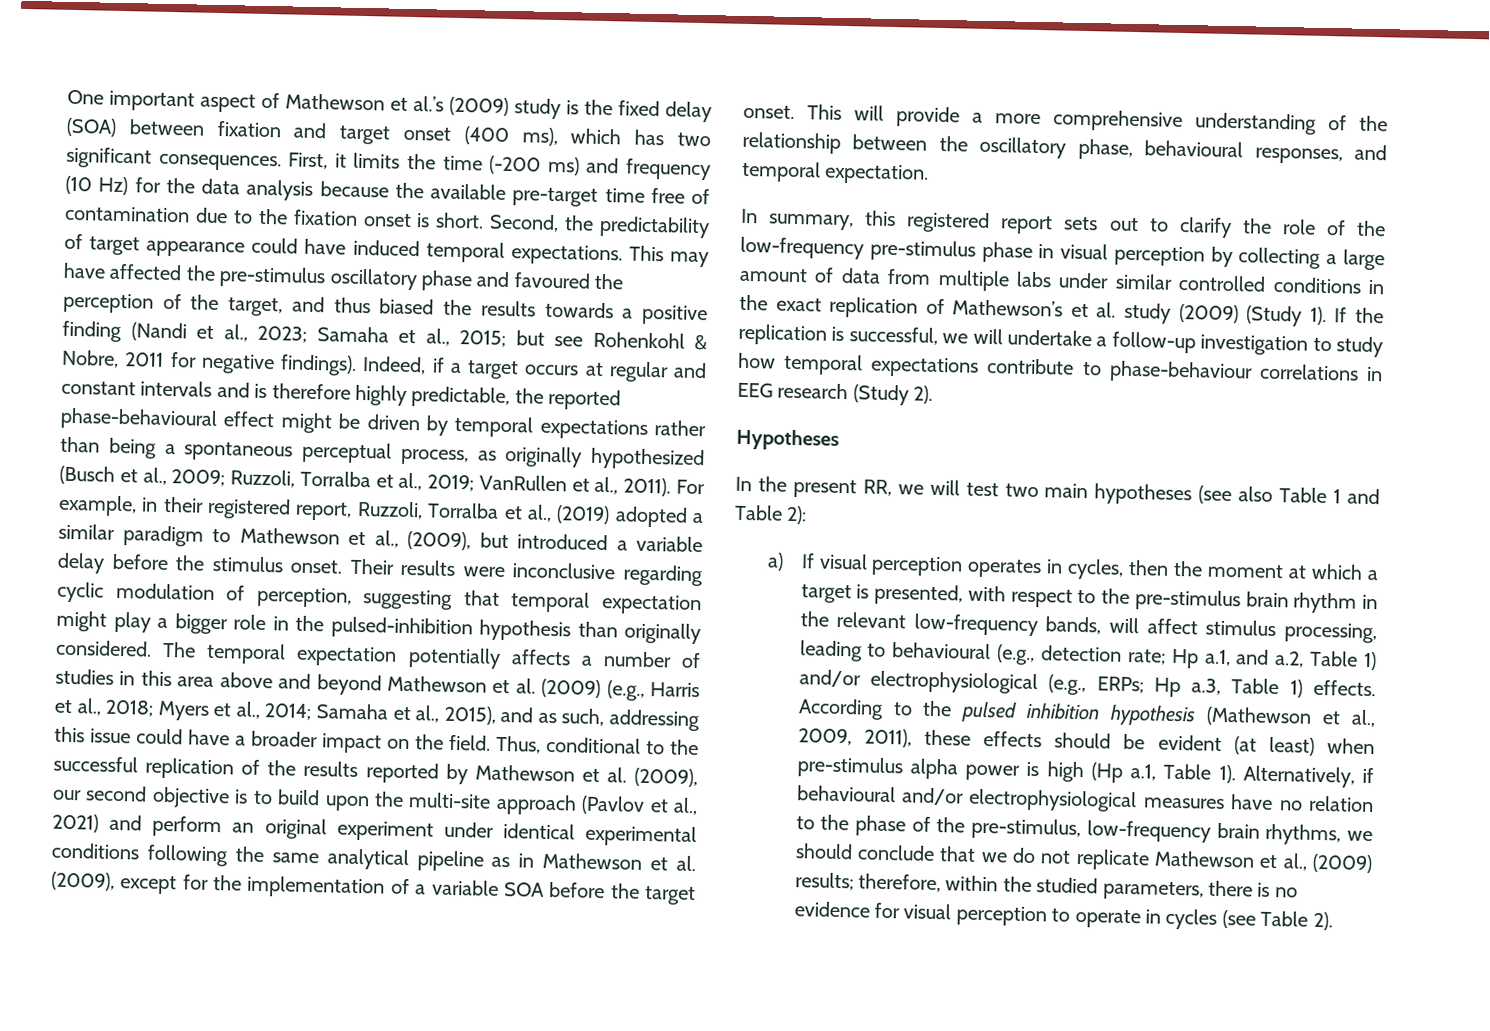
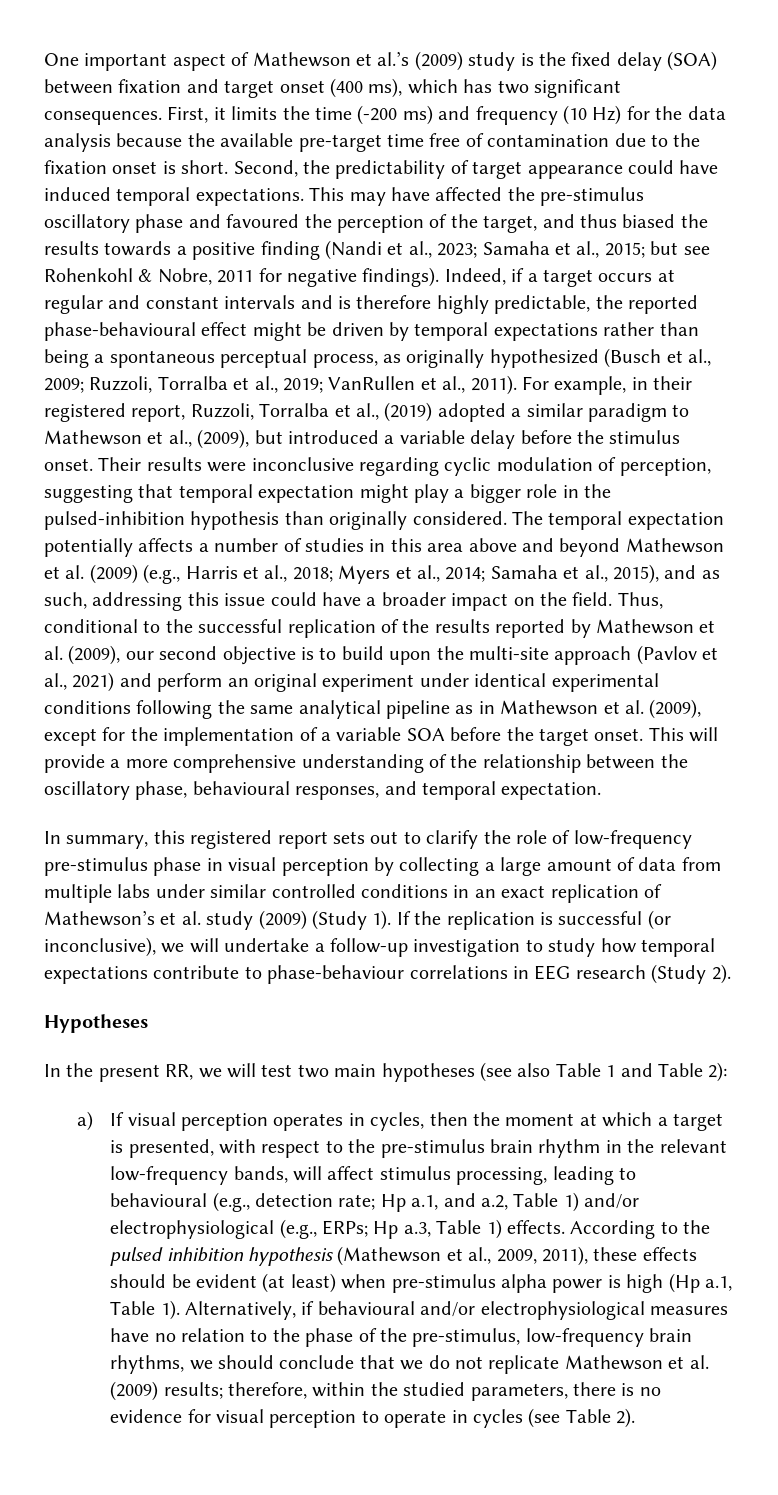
[1356,220,1386,237] the -> (571, 837) none
[739,294,768,311] the -> [474,889,496,898] an
[848,326,938,345] successful, -> [558,910,671,930] [44,937,156,957] successful (or inconclusive),
[1282,853,1308,871] al., -> [689,1355,709,1369] al.

